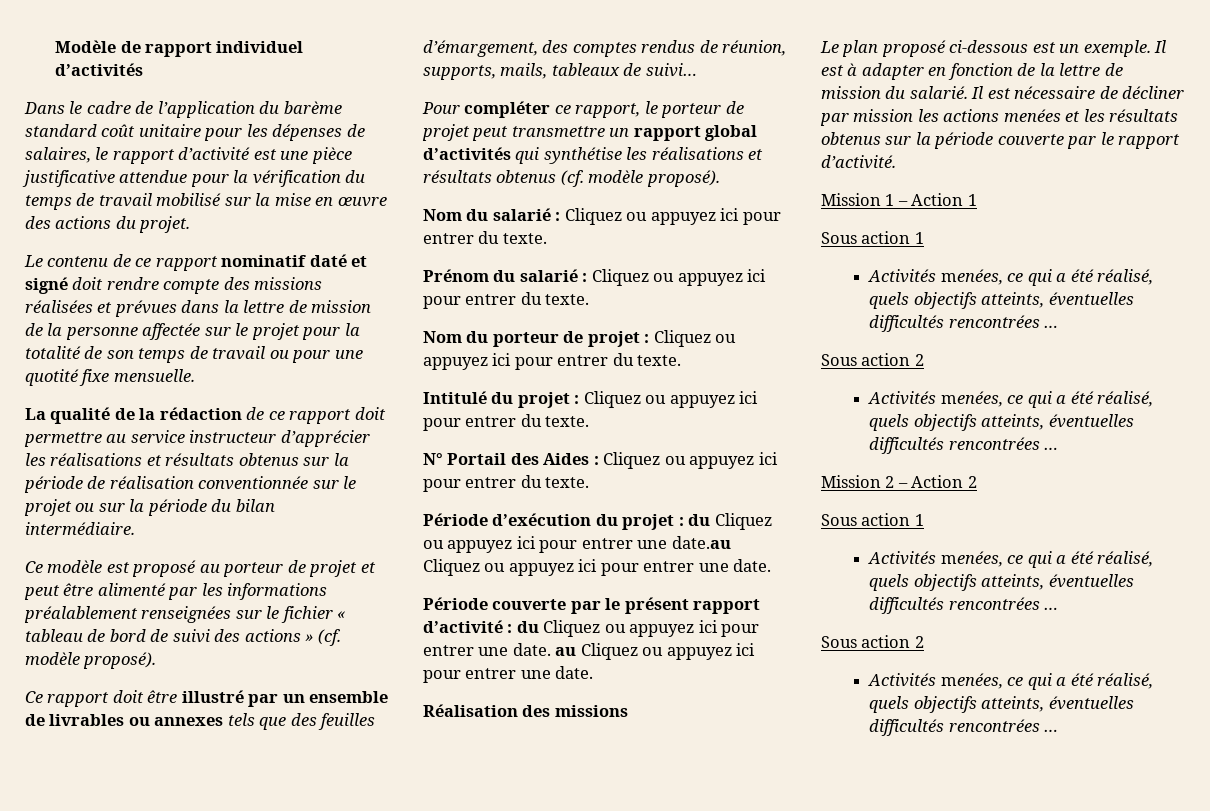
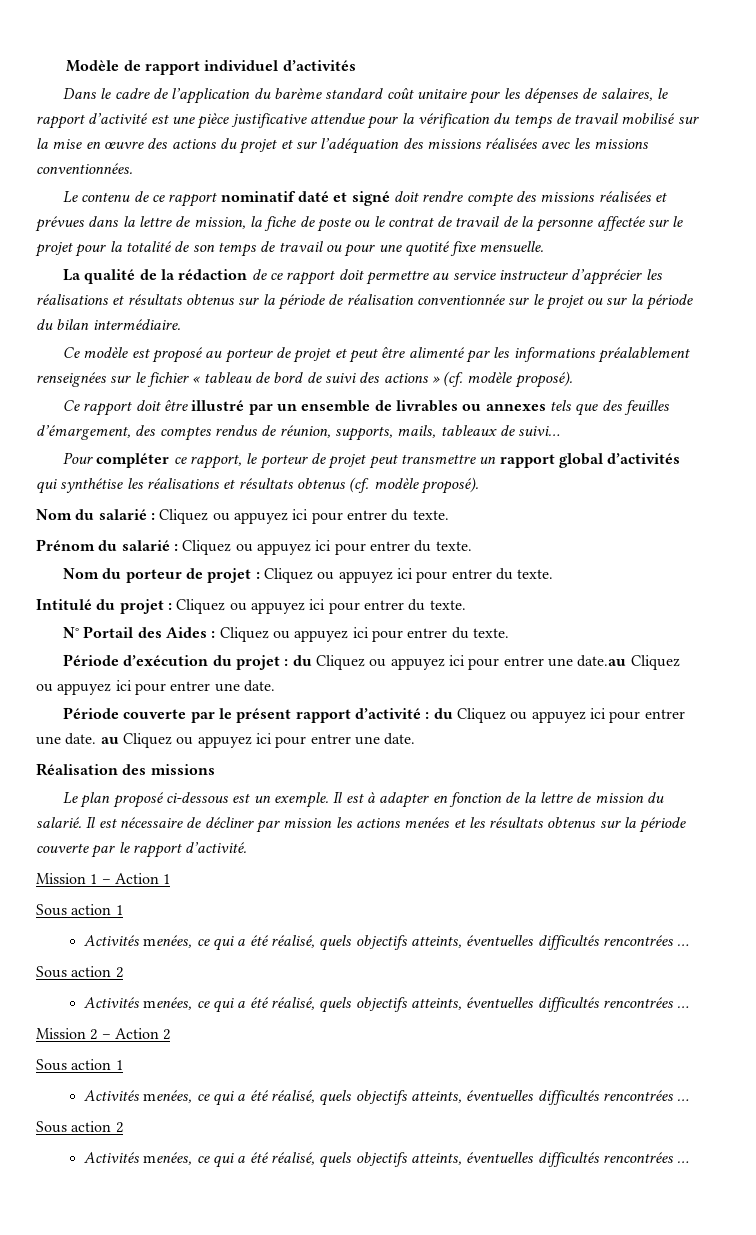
[139,216,191,233] projet. -> [239,138,650,154] [36,163,133,174] projet et sur l’adéquation des missions réalisées avec les missions conventionnées.
[311,300,372,313] mission -> [193,216,500,232] mission, la fiche de poste ou le contrat de travail

